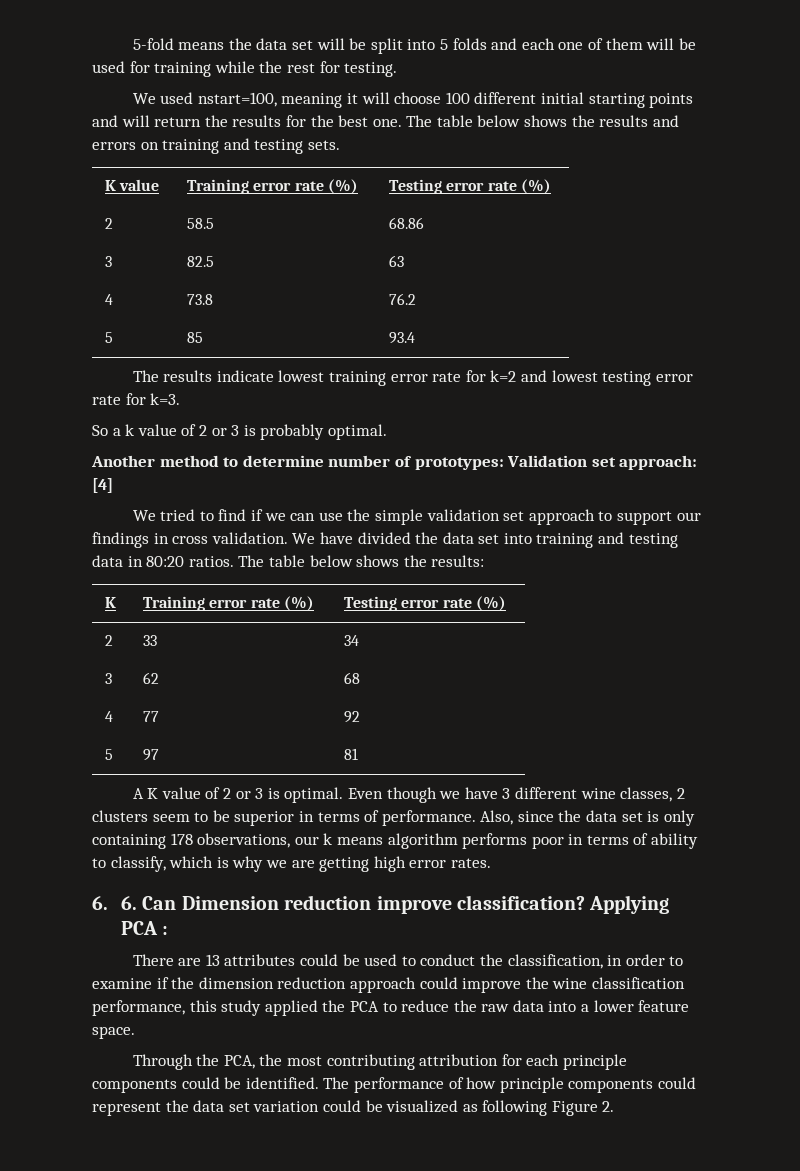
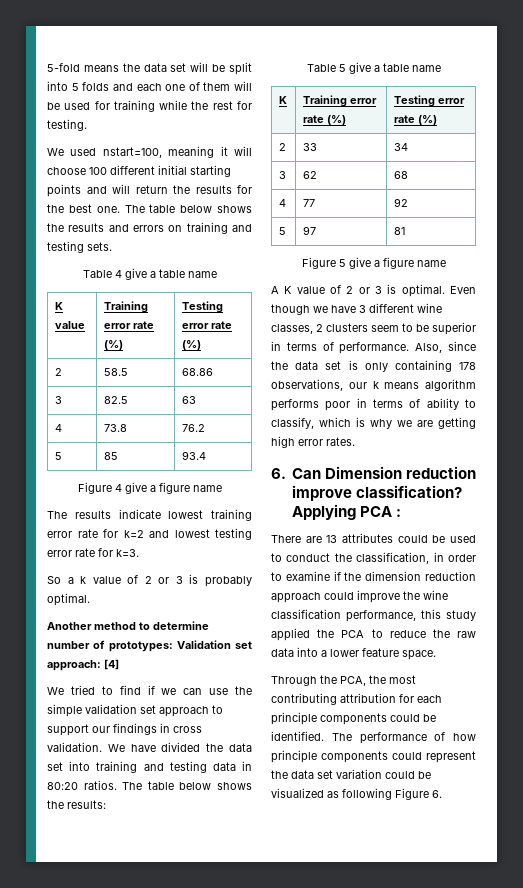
(340, 145) none -> [82,268,217,280] // Table 4 give a table name
(416, 338) none -> [77,482,222,494] // Figure 4 give a figure name
(485, 561) none -> [306,62,441,74] // Table 5 give a table name
(359, 754) none -> [301,257,446,269] // Figure 5 give a figure name
[120,896,137,910] 6. -> (286, 473) none
[602,1101,615,1112] 2. -> [432,790,442,798] 6.

